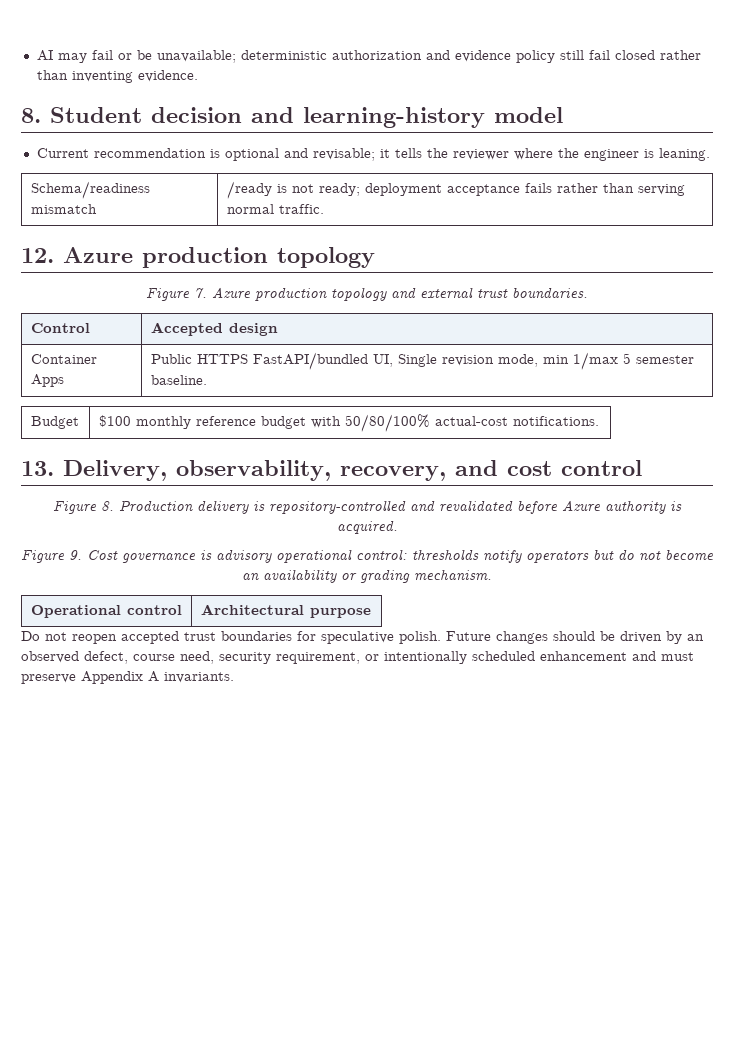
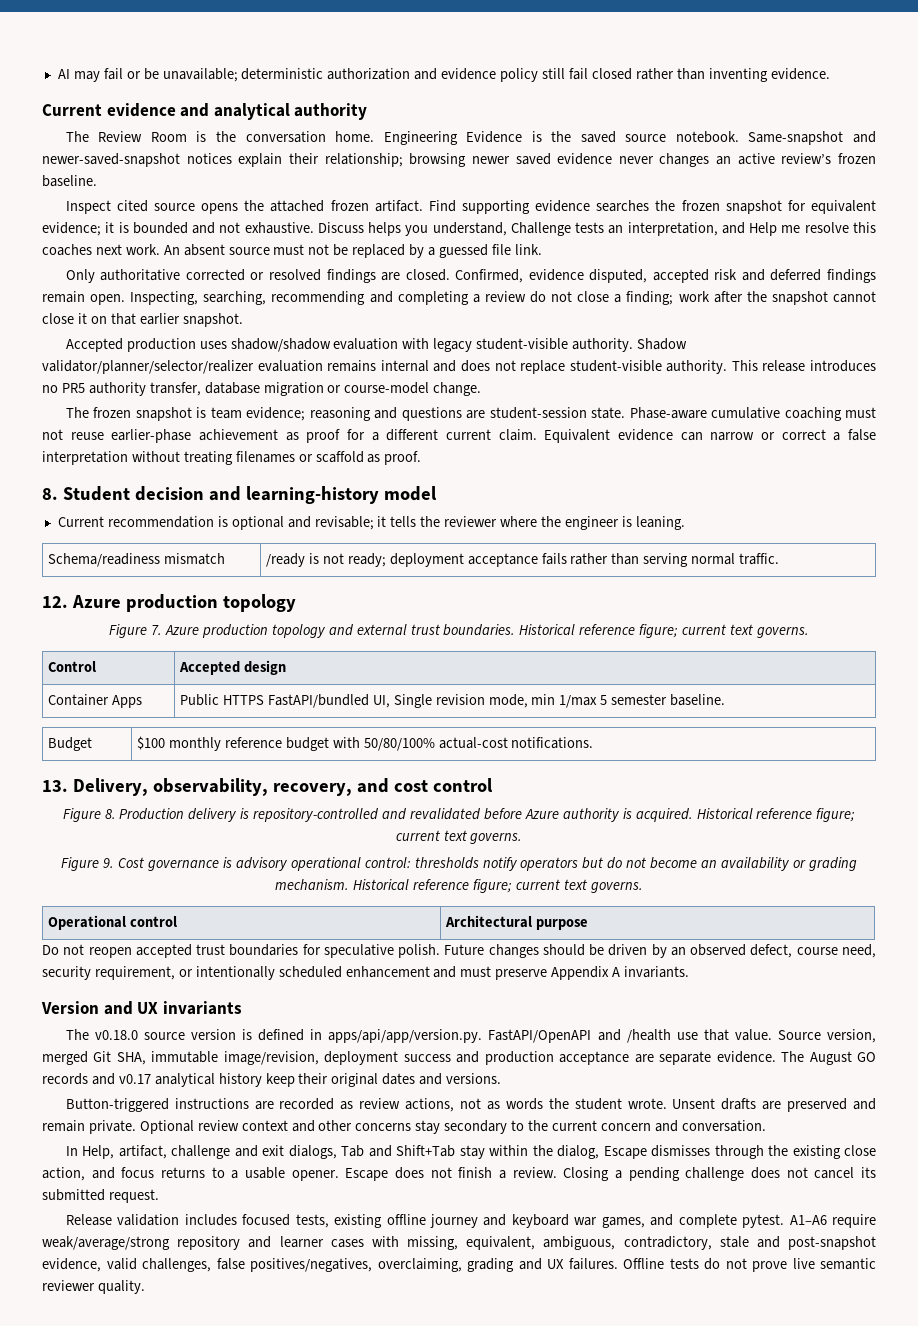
(198, 76) none -> [42,103,368,120] [65,131,877,145] [42,153,876,167] [42,175,97,187] [65,200,877,214] [42,222,877,236] [42,244,542,258] [65,269,877,283] [42,291,876,305] [42,313,243,327] [65,338,688,352] [42,360,877,374] [42,382,482,396] [65,407,876,421] [42,429,876,443] [42,451,422,465] // Current evidence and analytical authority // The Review Room is the conversation home. Engineering Evidence is the saved source notebook. Same-snapshot and newer-saved-snapshot notices explain their relationship; browsing newer saved evidence never changes an active review’s frozen baseline. // Inspect cited source opens the attached frozen artifact. Find supporting evidence searches the frozen snapshot for equivalent evidence; it is bounded and not exhaustive. Discuss helps you understand, Challenge tests an interpretation, and Help me resolve this coaches next work. An absent source must not be replaced by a guessed file link. // Only authoritative corrected or resolved findings are closed. Confirmed, evidence disputed, accepted risk and deferred findings remain open. Inspecting, searching, recommending and completing a review do not close a finding; work after the snapshot cannot close it on that earlier snapshot. // Accepted production uses shadow/shadow evaluation with legacy student-visible authority. Shadow validator/planner/selector/realizer evaluation remains internal and does not replace student-visible authority. This release introduces no PR5 authority transfer, database migration or course-model change. // The frozen snapshot is team evidence; reasoning and questions are student-session state. Phase-aware cumulative coaching must not reuse earlier-phase achievement as proof for a different current claim. Equivalent evidence can narrow or correct a false interpretation without treating filenames or scaffold as proof.
(588, 293) none -> [519,624,809,638] Historical reference figure; current text governs.
(398, 527) none -> [696,808,856,822] [395,830,523,844] Historical reference figure; current text governs.
(492, 575) none -> [353,879,643,893] Historical reference figure; current text governs.
(234, 677) none -> [41,1001,242,1015] [65,1029,877,1043] [42,1051,877,1065] [42,1073,502,1087] [65,1098,877,1112] [42,1120,766,1134] [65,1145,876,1159] [42,1167,876,1181] [42,1189,159,1203] [65,1214,877,1228] [42,1236,876,1250] [42,1258,876,1272] [42,1280,145,1294] // Version and UX invariants // The v0.18.0 source version is defined in apps/api/app/version.py. FastAPI/OpenAPI and /health use that value. Source version, merged Git SHA, immutable image/revision, deployment success and production acceptance are separate evidence. The August GO records and v0.17 analytical history keep their original dates and versions. // Button-triggered instructions are recorded as review actions, not as words the student wrote. Unsent drafts are preserved and remain private. Optional review context and other concerns stay secondary to the current concern and conversation. // In Help, artifact, challenge and exit dialogs, Tab and Shift+Tab stay within the dialog, Escape dismisses through the existing close action, and focus returns to a usable opener. Escape does not finish a review. Closing a pending challenge does not cancel its submitted request. // Release validation includes focused tests, existing offline journey and keyboard war games, and complete pytest. A1–A6 require weak/average/strong repository and learner cases with missing, equivalent, ambiguous, contradictory, stale and post-snapshot evidence, valid challenges, false positives/negatives, overclaiming, grading and UX failures. Offline tests do not prove live semantic reviewer quality.

